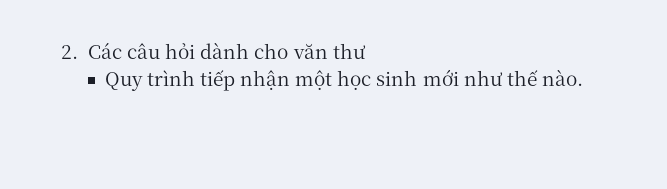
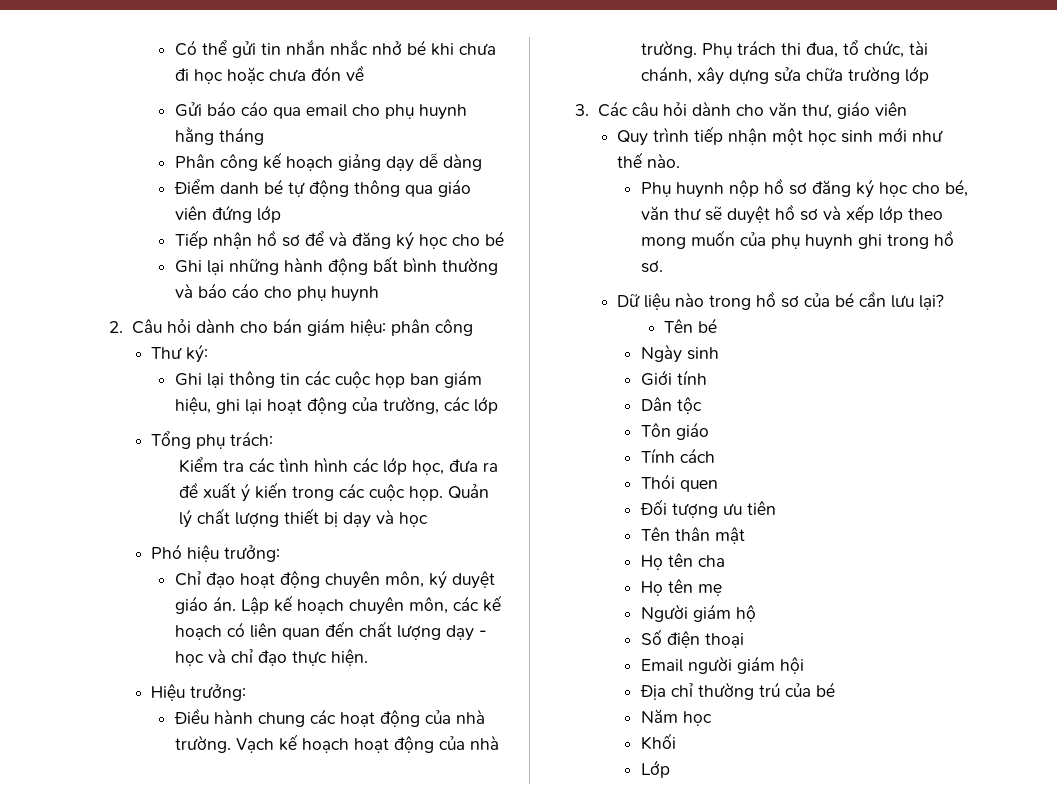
[61,45,79,59] 2. -> [174,39,496,58] [174,65,364,84] [174,101,467,120] [174,126,264,145] [174,152,482,172] [173,179,471,197] [174,205,281,223] [174,230,504,250] [174,256,498,275] [174,283,379,302] [108,318,474,336] [151,344,209,363] [174,370,482,388] [174,396,498,414] [151,431,274,449] [179,457,499,475] [179,482,490,502] [179,508,429,528] [151,544,281,562] [174,570,495,589] [174,595,502,615] [174,621,487,641] [174,648,368,666] [151,684,247,701] [173,708,485,727] [174,734,499,753] [640,40,928,58] [640,66,929,85] [574,104,589,116] Có thể gửi tin nhắn nhắc nhở bé khi chưa đi học hoặc chưa đón về // Gửi báo cáo qua email cho phụ huynh hằng tháng // Phân công kế hoạch giảng dạy dễ dàng // Điểm danh bé tự động thông qua giáo viên đứng lớp // Tiếp nhận hồ sơ để và đăng ký học cho bé // Ghi lại những hành động bất bình thường và báo cáo cho phụ huynh // 2. Câu hỏi dành cho bán giám hiệu: phân công // Thư ký: // Ghi lại thông tin các cuộc họp ban giám hiệu, ghi lại hoạt động của trường, các lớp // Tổng phụ trách: // Kiểm tra các tình hình các lớp học, đưa ra đề xuất ý kiến trong các cuộc họp. Quản lý chất lượng thiết bị dạy và học // Phó hiệu trưởng: // Chỉ đạo hoạt động chuyên môn, ký duyệt giáo án. Lập kế hoạch chuyên môn, các kế hoạch có liên quan đến chất lượng dạy - học và chỉ đạo thực hiện. // Hiệu trưởng: // Điều hành chung các hoạt động của nhà trường. Vạch kế hoạch hoạt động của nhà trường. Phụ trách thi đua, tổ chức, tài chánh, xây dựng sửa chữa trường lớp // 3.
[332,43,366,59] thư -> [802,101,908,119] thư, giáo viên
(584, 77) none -> [640,178,968,198] [640,204,943,224] [640,230,954,250] [640,260,663,273] [617,291,945,310] [664,318,718,333] [640,344,719,363] [640,370,707,386] [640,397,702,414] [640,422,709,440] [640,448,715,463] [640,474,718,492] [639,499,776,518] [640,527,745,544] [640,553,725,570] [640,579,722,596] [640,604,756,622] [640,629,744,648] [640,656,804,674] [639,682,835,700] [640,709,712,726] [640,733,676,750] [640,760,670,778] // Phụ huynh nộp hồ sơ đăng ký học cho bé, văn thư sẽ duyệt hồ sơ và xếp lớp theo mong muốn của phụ huynh ghi trong hồ sơ. // Dữ liệu nào trong hồ sơ của bé cần lưu lại? // Tên bé // Ngày sinh // Giới tính // Dân tộc // Tôn giáo // Tính cách // Thói quen // Đối tượng ưu tiên // Tên thân mật // Họ tên cha // Họ tên mẹ // Người giám hộ // Số điện thoại // Email người giám hội // Địa chỉ thường trú của bé // Năm học // Khối // Lớp

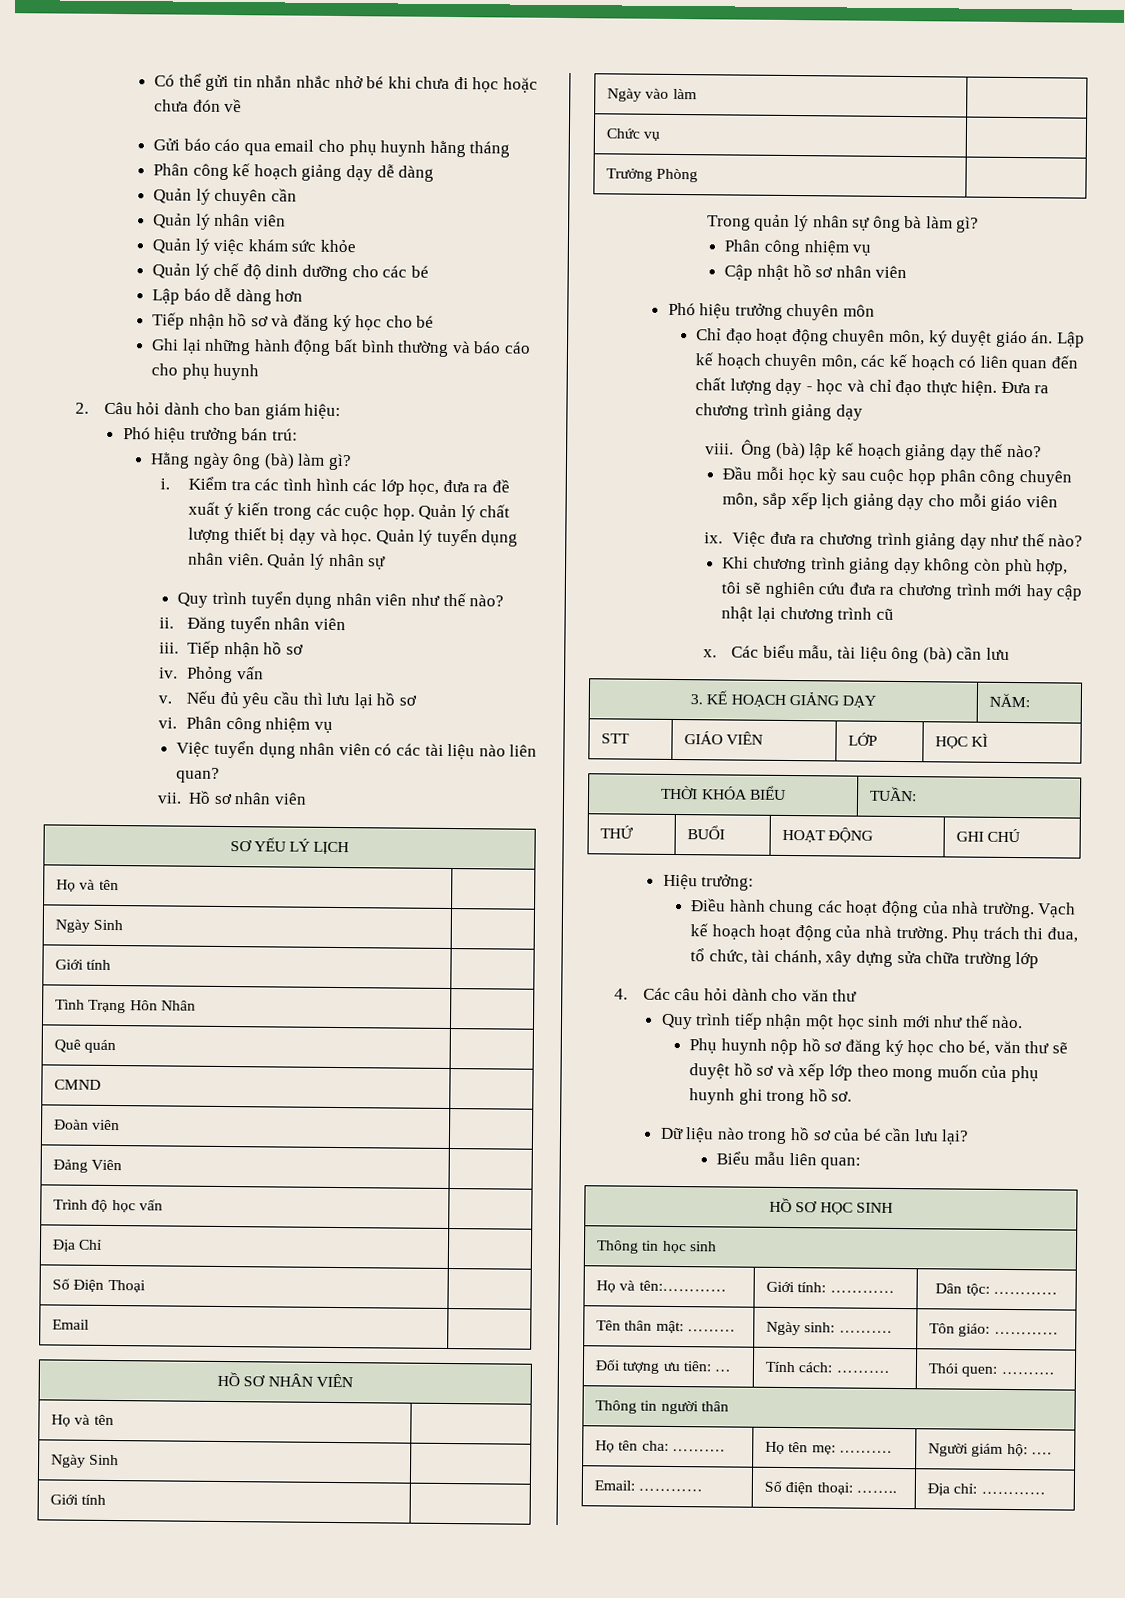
[173,179,471,197] [174,205,281,223] [174,230,324,249] Điểm danh bé tự động thông qua giáo viên đứng lớp // Tiếp nhận hồ sơ để -> [152,188,297,206] [152,213,286,230] [151,238,356,255] [151,262,429,282] [151,287,304,306] [151,312,269,330] Quản lý chuyên cần // Quản lý nhân viên // Quản lý việc khám sức khỏe // Quản lý chế độ dinh dưỡng cho các bé // Lập báo dễ dàng hơn // Tiếp nhận hồ sơ
[273,318,303,333] bán -> [234,403,262,416] ban
[391,319,474,336] [151,344,209,363] [174,370,482,388] [174,396,498,414] [151,431,274,449] phân công // Thư ký: // Ghi lại thông tin các cuộc họp ban giám hiệu, ghi lại hoạt động của trường, các lớp // Tổng phụ trách: // -> [122,427,298,445] [149,452,352,471] [159,478,170,490] // Phó hiệu trưởng bán trú: // Hằng ngày ông (bà) làm gì? // i.
[399,512,429,527] [151,544,281,562] học // Phó hiệu trưởng: -> [341,528,519,547] [188,552,387,570] [177,591,505,609] [158,616,346,634] [158,640,304,658] [158,666,264,684] [157,690,417,709] [157,716,333,734] [176,740,538,760] [176,767,221,783] [156,790,307,805] [229,837,350,855] [56,879,119,892] [55,919,124,933] [55,959,112,970] [55,999,196,1014] [54,1039,117,1054] [54,1079,102,1090] [54,1119,121,1131] [53,1159,123,1173] [53,1199,163,1213] [52,1239,104,1252] [52,1278,146,1293] [52,1319,90,1330] [217,1371,353,1388] [51,1414,114,1427] [51,1454,120,1468] [50,1494,107,1505] [607,88,697,102] [606,128,661,141] [606,168,699,183] [706,214,980,233] [724,239,872,257] [724,264,908,281] [667,302,875,321] học. Quản lý tuyển dụng nhân viên. Quản lý nhân sự // Quy trình tuyển dụng nhân viên như thế nào? // ii. Đăng tuyển nhân viên // iii. Tiếp nhận hồ sơ // iv. Phỏng vấn // v. Nếu đủ yêu cầu thì lưu lại hồ sơ // vi. Phân công nhiệm vụ // Việc tuyển dụng nhân viên có các tài liệu nào liên quan? // vii. Hồ sơ nhân viên // SƠ YẾU LÝ LỊCH // Họ và tên | // Ngày Sinh | // Giới tính | // Tình Trạng Hôn Nhân | // Quê quán | // CMND | // Đoàn viên | // Đảng Viên | // Trình độ học vấn | // Địa Chỉ | // Số Điện Thoại | // Email | // HỒ SƠ NHÂN VIÊN // Họ và tên | // Ngày Sinh | // Giới tính | // Ngày vào làm | // Chức vụ | // Trưởng Phòng | // Trong quản lý nhân sự ông bà làm gì? // Phân công nhiệm vụ // Cập nhật hồ sơ nhân viên // Phó hiệu trưởng chuyên môn
(368, 657) none -> [1000,381,1050,394] [694,403,863,421] [704,439,1042,461] [722,466,1072,487] [722,492,1058,512] [703,531,1084,550] [722,556,1069,576] [721,581,1083,601] [721,606,894,624] [702,644,1010,664] [690,690,876,708] [989,692,1031,708] [601,733,631,744] [684,731,764,745] [848,732,879,746] [935,733,989,749] [661,785,786,800] [869,786,918,802] [600,825,634,839] [687,825,726,840] [782,827,874,843] [956,828,1021,843] Đưa ra chương trình giảng dạy // viii. Ông (bà) lập kế hoạch giảng dạy thế nào? // Đầu mỗi học kỳ sau cuộc họp phân công chuyên môn, sắp xếp lịch giảng dạy cho mỗi giáo viên // ix. Việc đưa ra chương trình giảng dạy như thế nào? // Khi chương trình giảng dạy không còn phù hợp, tôi sẽ nghiên cứu đưa ra chương trình mới hay cập nhật lại chương trình cũ // x. Các biểu mẫu, tài liệu ông (bà) cần lưu // 3. KẾ HOẠCH GIẢNG DẠY | NĂM: // STT | GIÁO VIÊN | LỚP | HỌC KÌ // THỜI KHÓA BIỂU | TUẦN: // THỨ | BUỔI | HOẠT ĐỘNG | GHI CHÚ
[574,104,589,116] 3. -> [614,988,629,1000] 4.
[802,101,908,119] thư, giáo viên -> [832,989,858,1002] thư
[664,318,718,333] [640,344,719,363] [640,370,707,386] [640,397,702,414] [640,422,709,440] [640,448,715,463] [640,474,718,492] [639,499,776,518] [640,527,745,544] [640,553,725,570] [640,579,722,596] [640,604,756,622] [640,629,744,648] [640,656,804,674] [639,682,835,700] [640,709,712,726] [640,733,676,750] [640,760,670,778] Tên bé // Ngày sinh // Giới tính // Dân tộc // Tôn giáo // Tính cách // Thói quen // Đối tượng ưu tiên // Tên thân mật // Họ tên cha // Họ tên mẹ // Người giám hộ // Số điện thoại // Email người giám hội // Địa chỉ thường trú của bé // Năm học // Khối // Lớp -> [716,1151,862,1170] [769,1197,893,1215] [596,1240,717,1254] [596,1280,727,1293] [766,1281,895,1293] [935,1283,1058,1296] [596,1320,736,1334] [766,1321,892,1336] [929,1323,1059,1337] [595,1359,731,1374] [765,1361,889,1373] [928,1363,1054,1377] [595,1400,729,1415] [595,1440,725,1453] [765,1441,892,1455] [928,1443,1052,1457] [594,1480,704,1492] [764,1480,897,1495] [927,1483,1046,1496] Biểu mẫu liên quan: // HỒ SƠ HỌC SINH // Thông tin học sinh // Họ và tên:………… | Giới tính: ………… | Dân tộc: ………… // Tên thân mật: ……… | Ngày sinh: ………. | Tôn giáo: ………… // Đối tượng ưu tiên: … | Tính cách: ………. | Thói quen: ………. // Thông tin người thân // Họ tên cha: ………. | Họ tên mẹ: ………. | Người giám hộ: …. // Email: ………… | Số điện thoại: …….. | Địa chỉ: …………

